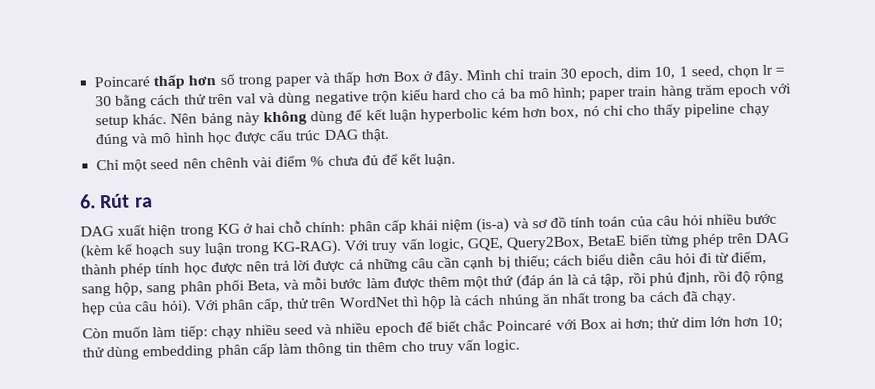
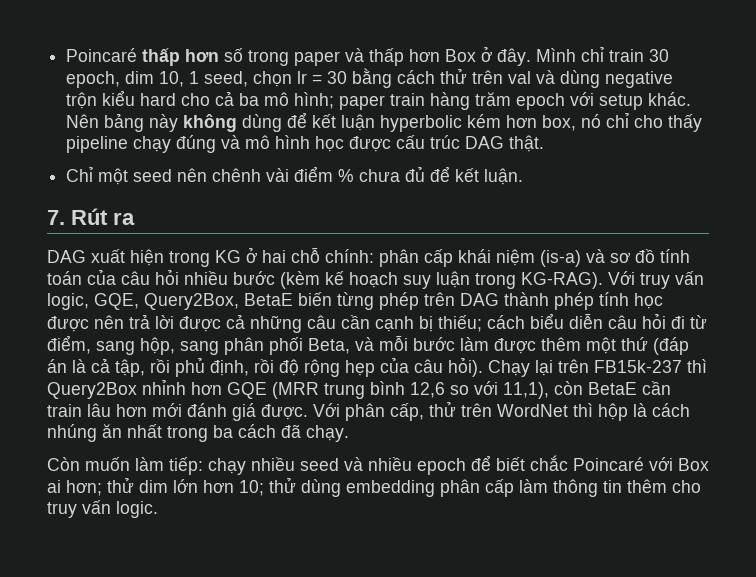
[79,194,96,209] 6. -> [47,210,65,225] 7.
(192, 307) none -> [488,359,707,377] [47,379,671,399] [47,403,308,421] Chạy lại trên FB15k-237 thì Query2Box nhỉnh hơn GQE (MRR trung bình 12,6 so với 11,1), còn BetaE cần train lâu hơn mới đánh giá được.

